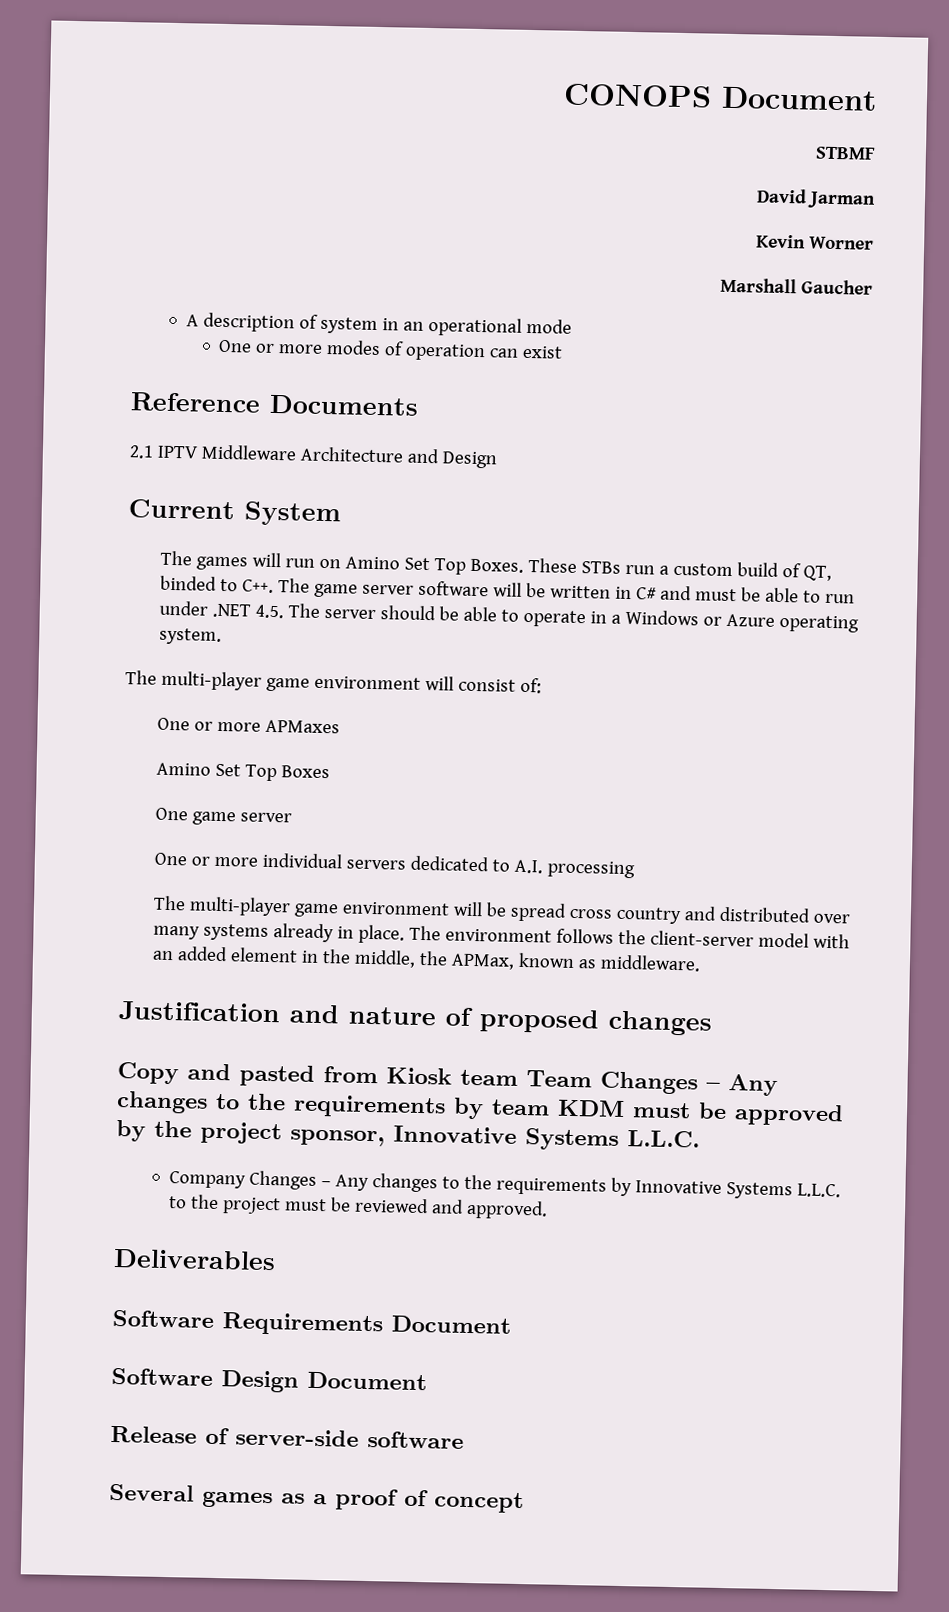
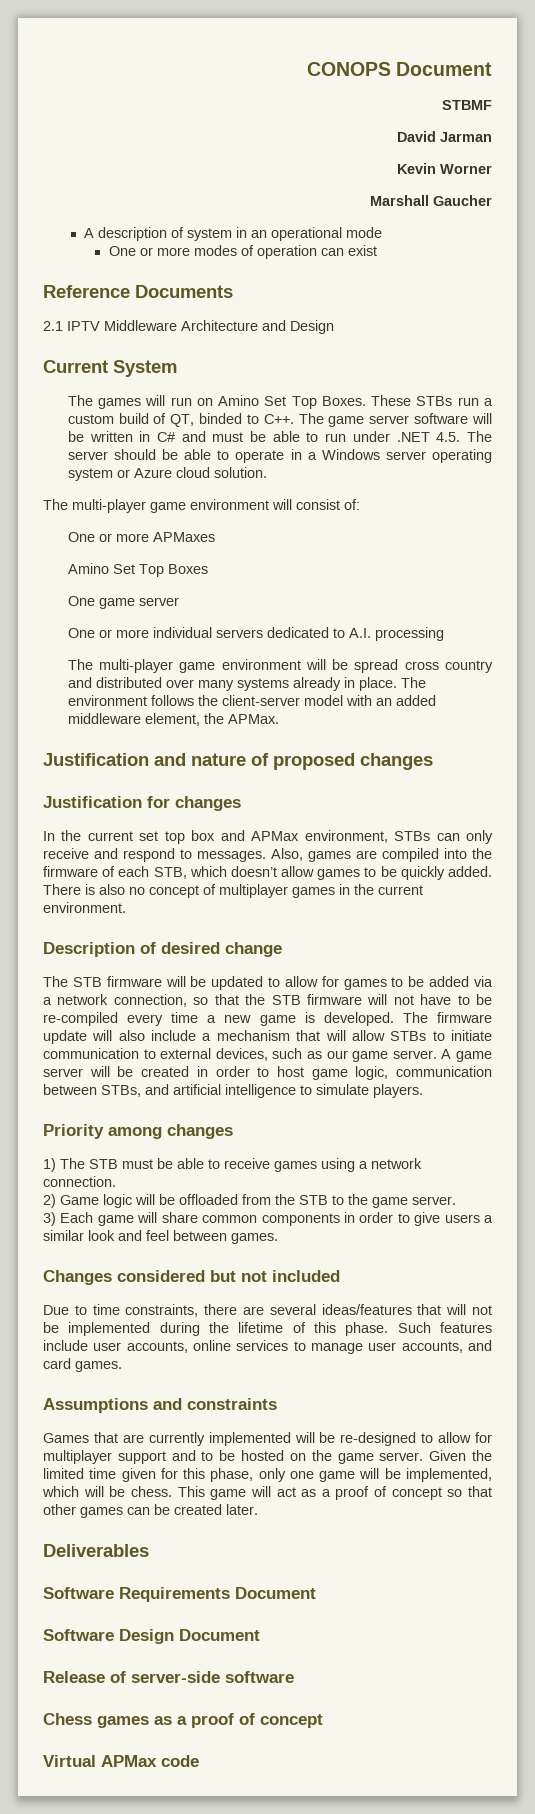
[703,613,860,633] [159,627,223,645] or Azure operating system. -> [385,449,492,463] [67,467,267,481] server operating system or Azure cloud solution.
[230,947,702,972] element in the middle, the APMax, known as middleware. -> [67,713,279,726] middleware element, the APMax.
[117,1062,778,1097] [116,1091,844,1127] [116,1120,700,1151] [168,1170,841,1200] [168,1194,548,1220] Copy and pasted from Kiosk team Team Changes – Any changes to the requirements by team KDM must be approved by the project sponsor, Innovative Systems L.L.C. // Company Changes – Any changes to the requirements by Innovative Systems L.L.C. to the project must be reviewed and approved. -> [43,796,241,811] [43,830,493,844] [43,848,492,862] [43,866,493,880] [43,884,423,898] [43,902,126,913] [43,942,282,957] [43,976,494,990] [43,994,493,1007] [43,1012,492,1026] [43,1030,493,1044] [43,1048,493,1062] [43,1066,492,1080] [43,1084,423,1098] [43,1124,233,1139] [43,1158,422,1172] [43,1176,116,1187] [43,1194,456,1208] [43,1212,494,1226] [43,1230,278,1244] [43,1270,340,1285] [43,1304,493,1317] [43,1322,492,1336] [43,1340,492,1354] [43,1358,122,1372] [43,1398,277,1413] [43,1432,492,1446] [43,1450,492,1464] [43,1468,492,1482] [42,1486,493,1500] [43,1504,258,1518] Justification for changes // In the current set top box and APMax environment, STBs can only receive and respond to messages. Also, games are compiled into the firmware of each STB, which doesn’t allow games to be quickly added. There is also no concept of multiplayer games in the current environment. // Description of desired change // The STB firmware will be updated to allow for games to be added via a network connection, so that the STB firmware will not have to be re-compiled every time a new game is developed. The firmware update will also include a mechanism that will allow STBs to initiate communication to external devices, such as our game server. A game server will be created in order to host game logic, communication between STBs, and artificial intelligence to simulate players. // Priority among changes // 1) The STB must be able to receive games using a network connection. // 2) Game logic will be offloaded from the STB to the game server. // 3) Each game will share common components in order to give users a similar look and feel between games. // Changes considered but not included // Due to time constraints, there are several ideas/features that will not be implemented during the lifetime of this phase. Such features include user accounts, online services to manage user accounts, and card games. // Assumptions and constraints // Games that are currently implemented will be re-designed to allow for multiplayer support and to be hosted on the game server. Given the limited time given for this phase, only one game will be implemented, which will be chess. This game will act as a proof of concept so that other games can be created later.
[109,1483,194,1502] Several -> [43,1713,92,1725] Chess
(524, 1502) none -> [43,1755,199,1767] // Virtual APMax code

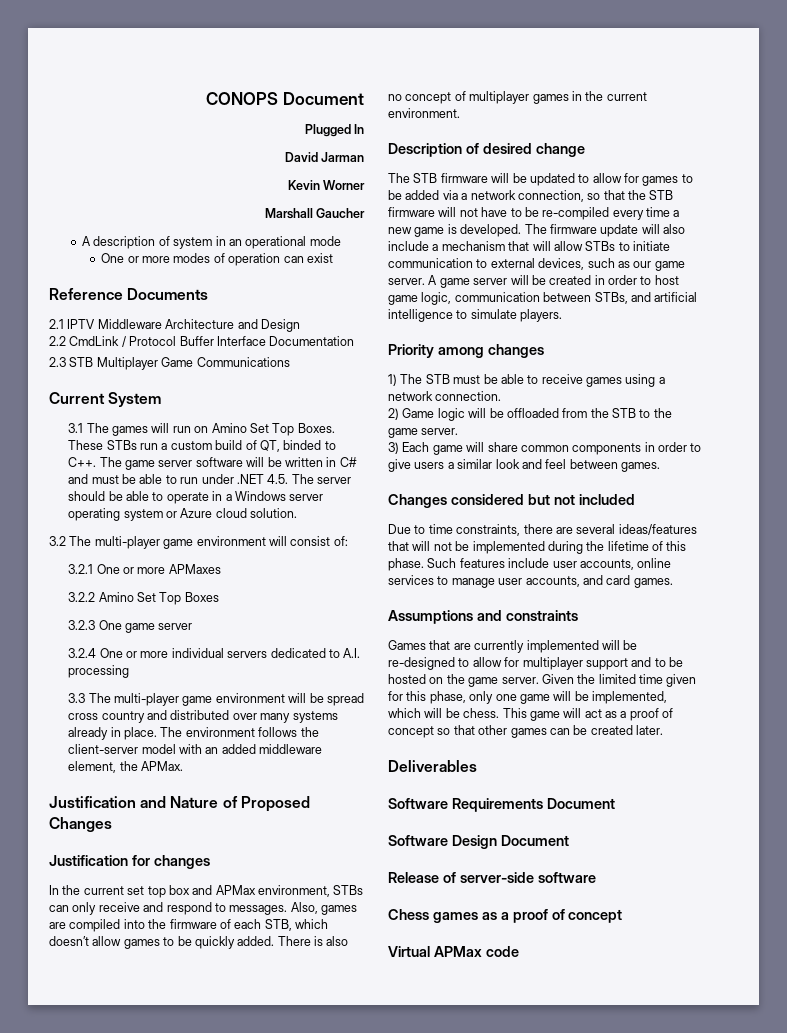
[442,100,492,110] STBMF -> [304,124,364,137] Plugged In
(334, 327) none -> [49,336,355,347] [49,357,290,370] // 2.2 CmdLink / Protocol Buffer Interface Documentation // 2.3 STB Multiplayer Game Communications
(177, 368) none -> [68,423,84,433] 3.1
(267, 472) none -> [49,536,66,546] 3.2
(360, 504) none -> [68,564,94,574] 3.2.1
(215, 537) none -> [68,592,96,602] 3.2.2
(208, 569) none -> [68,620,96,630] 3.2.3
(179, 601) none -> [68,648,97,658] 3.2.4
(444, 634) none -> [68,693,86,703] 3.3
[191,753,433,770] nature of proposed changes -> [170,796,310,812] [49,817,112,832] Nature of Proposed Changes

